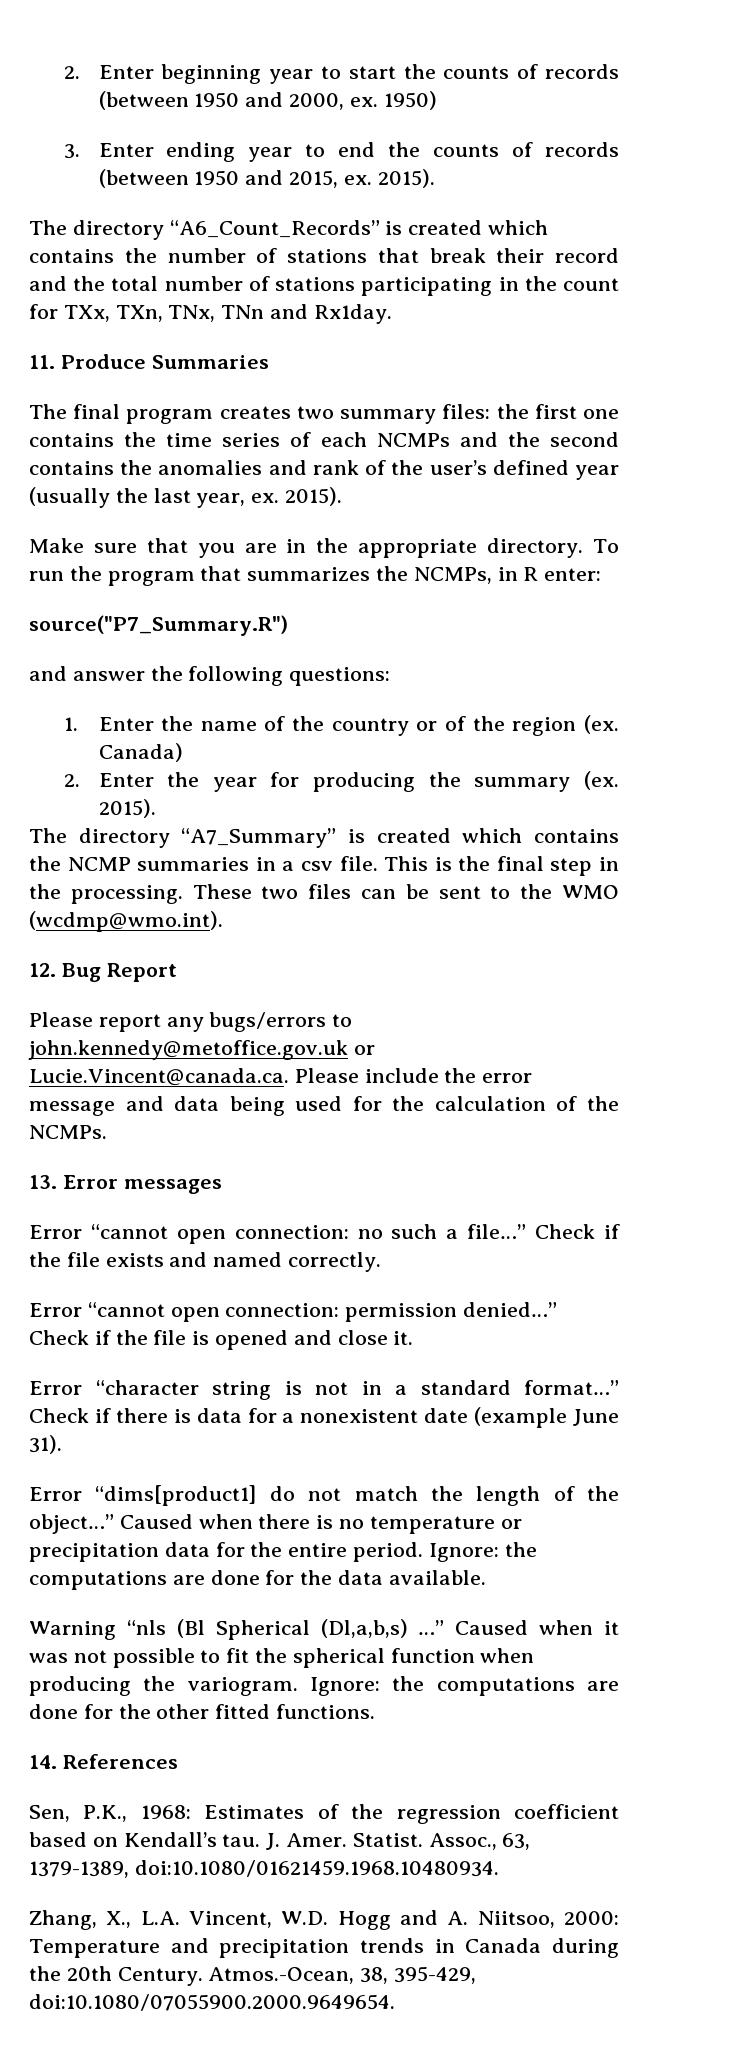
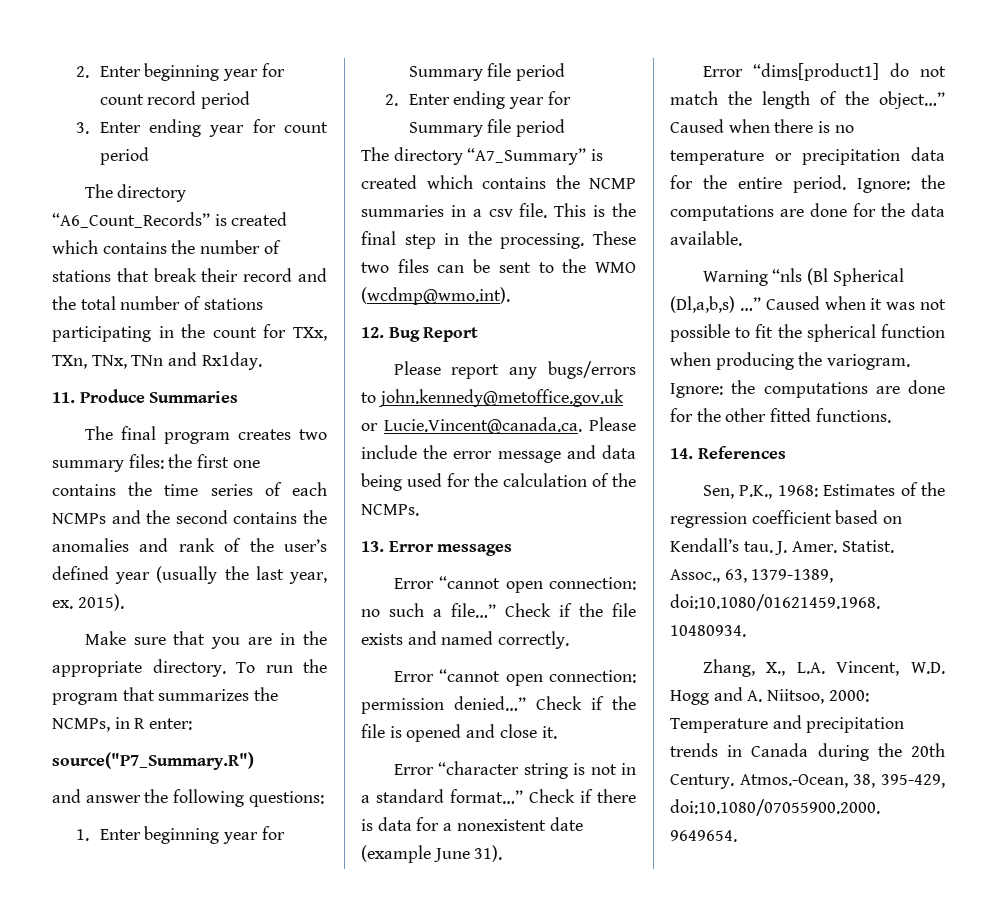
[320,64,620,79] [98,91,437,110] [63,142,620,162] [98,169,435,188] to start the counts of records (between 1950 and 2000, ex. 1950) // 3. Enter ending year to end the counts of records (between 1950 and 2015, ex. 2015). -> [261,63,285,77] [99,91,251,109] [75,119,328,137] [99,147,149,165] for count record period // 3. Enter ending year for count period
[161,715,619,736] [98,743,183,762] [63,771,619,792] [98,799,156,818] the name of the country or of the region (ex. Canada) // 2. Enter the year for producing the summary (ex. 2015). -> [144,826,285,844] [408,63,566,81] [384,91,571,109] [408,119,566,137] beginning year for Summary file period // 2. Enter ending year for Summary file period

